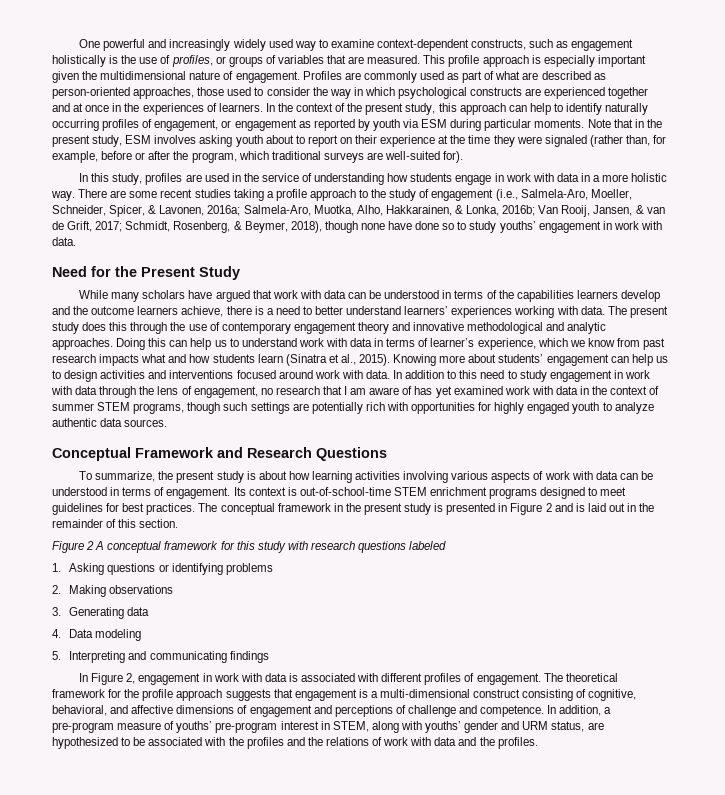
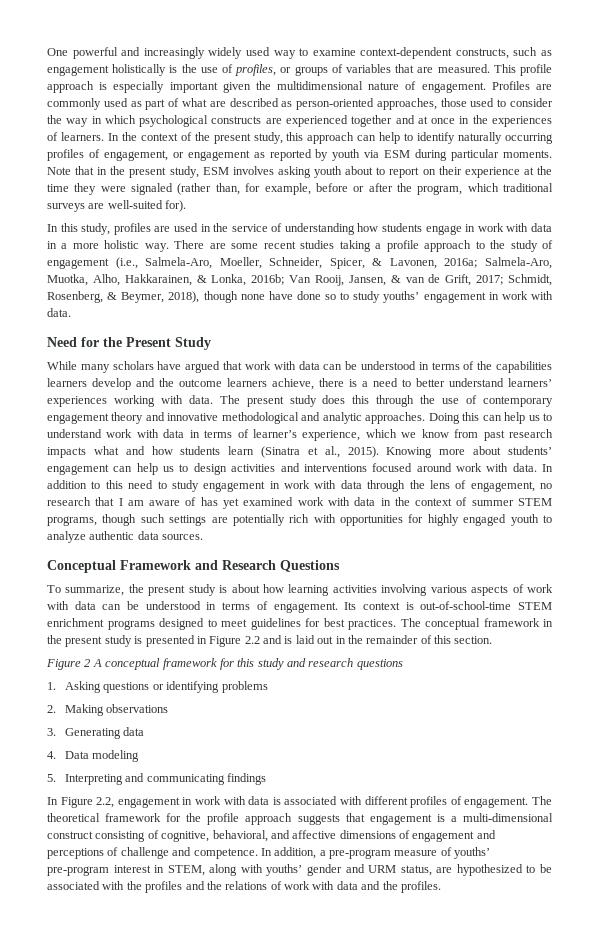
[545,503,552,512] 2 -> [244,636,260,644] 2.2
[287,541,308,550] with -> [287,658,306,667] and
[409,541,447,550] labeled -> (403, 664) none
[126,673,136,684] 2, -> [96,797,115,808] 2.2,

